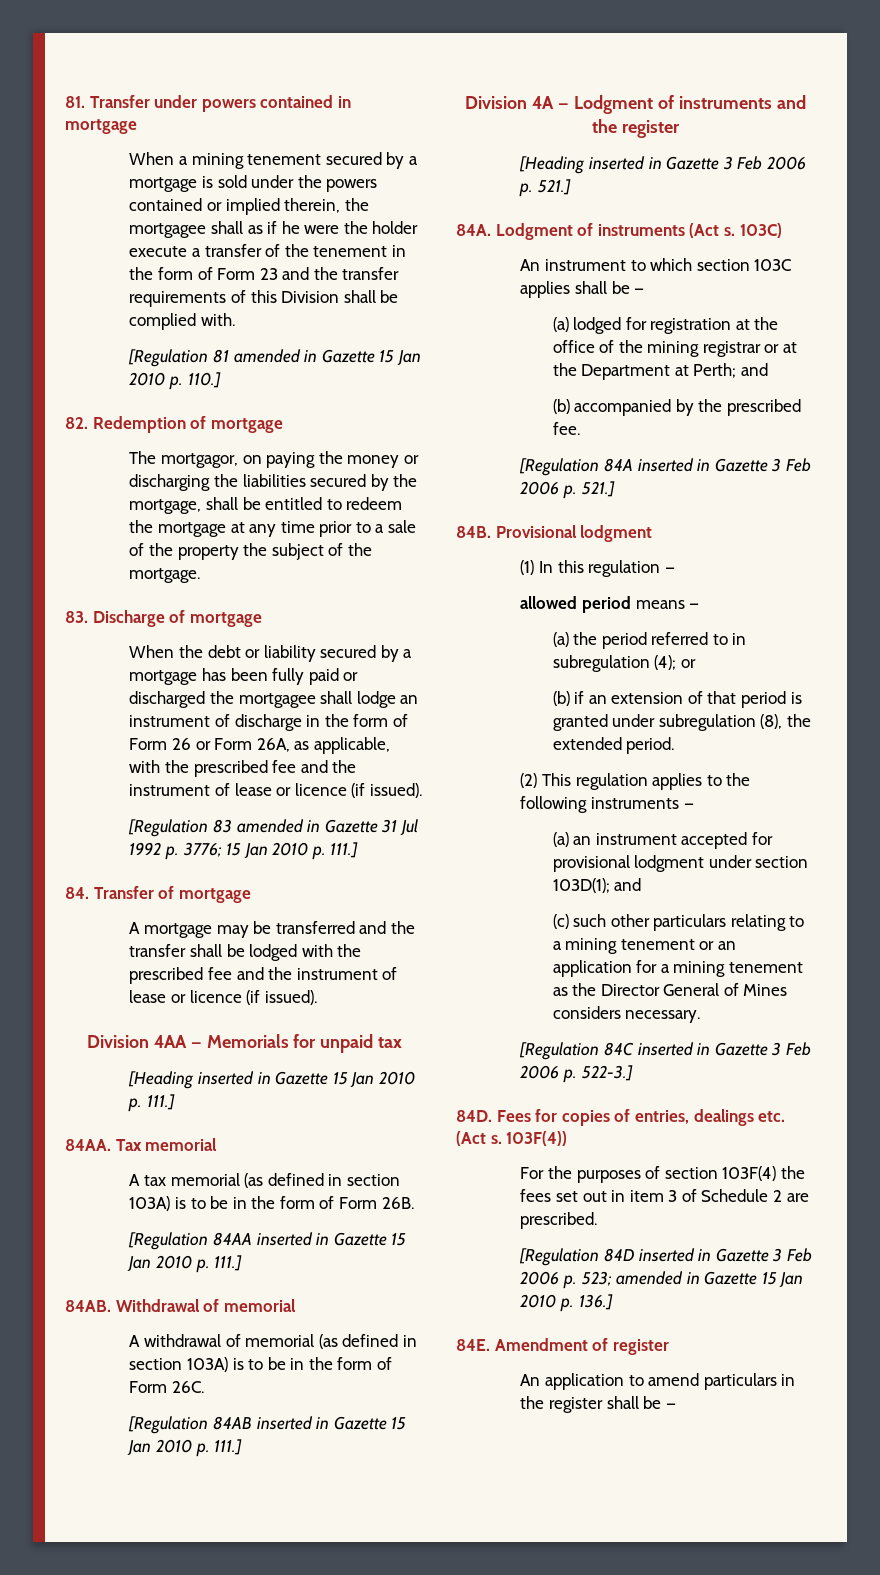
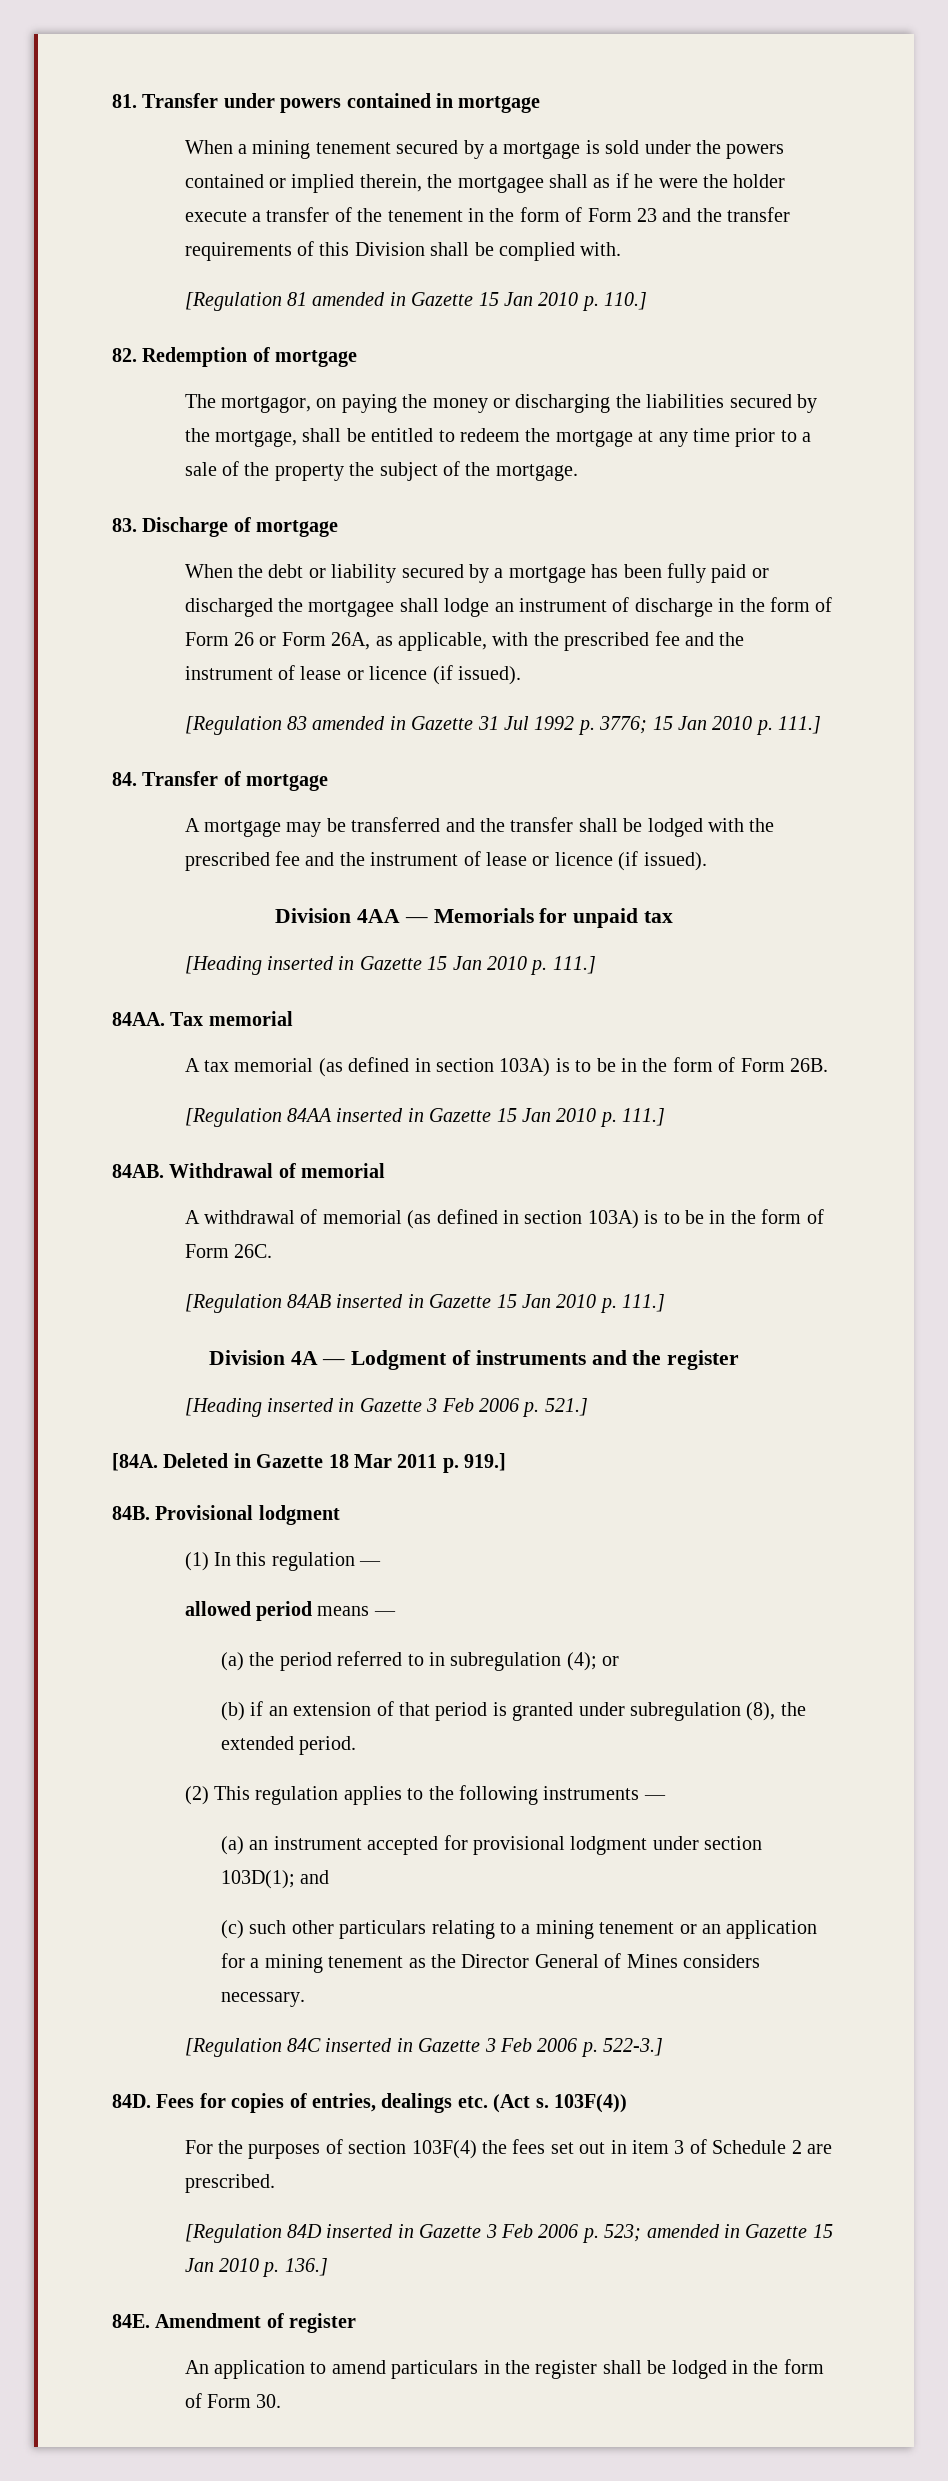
[456,223,782,240] [520,258,792,271] [520,281,645,298] [552,317,779,334] [552,340,798,357] [552,363,768,380] [552,399,801,416] [552,422,580,435] [519,458,811,476] [520,481,615,499] 84A. Lodgment of instruments (Act s. 103C) // An instrument to which section 103C applies shall be — // (a) lodged for registration at the office of the mining registrar or at the Department at Perth; and // (b) accompanied by the prescribed fee. // [Regulation 84A inserted in Gazette 3 Feb 2006 p. 521.] -> [112,1453,507,1473] [84A. Deleted in Gazette 18 Mar 2011 p. 919.]
[665,1403,676,1409] — -> [671,2359,824,2379] [184,2393,282,2408] lodged in the form of Form 30.

